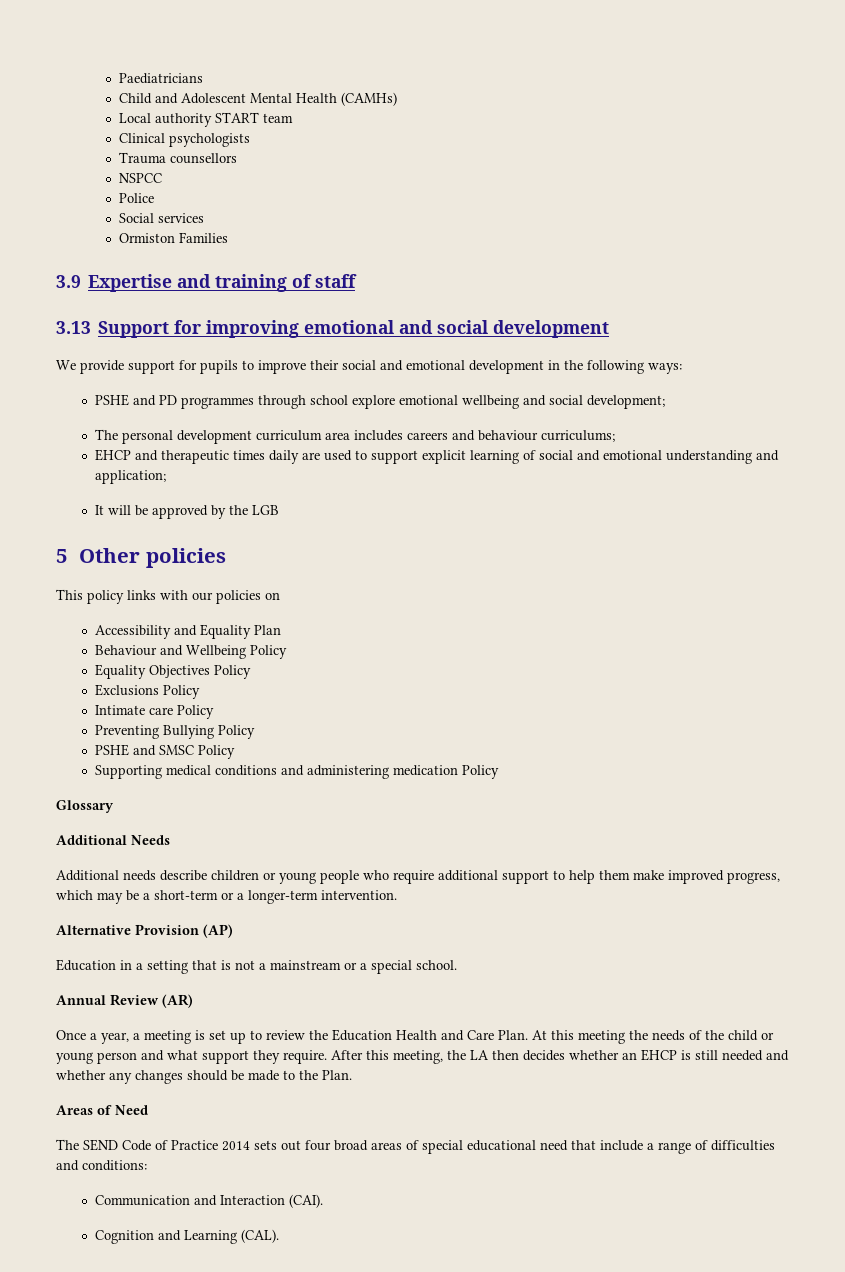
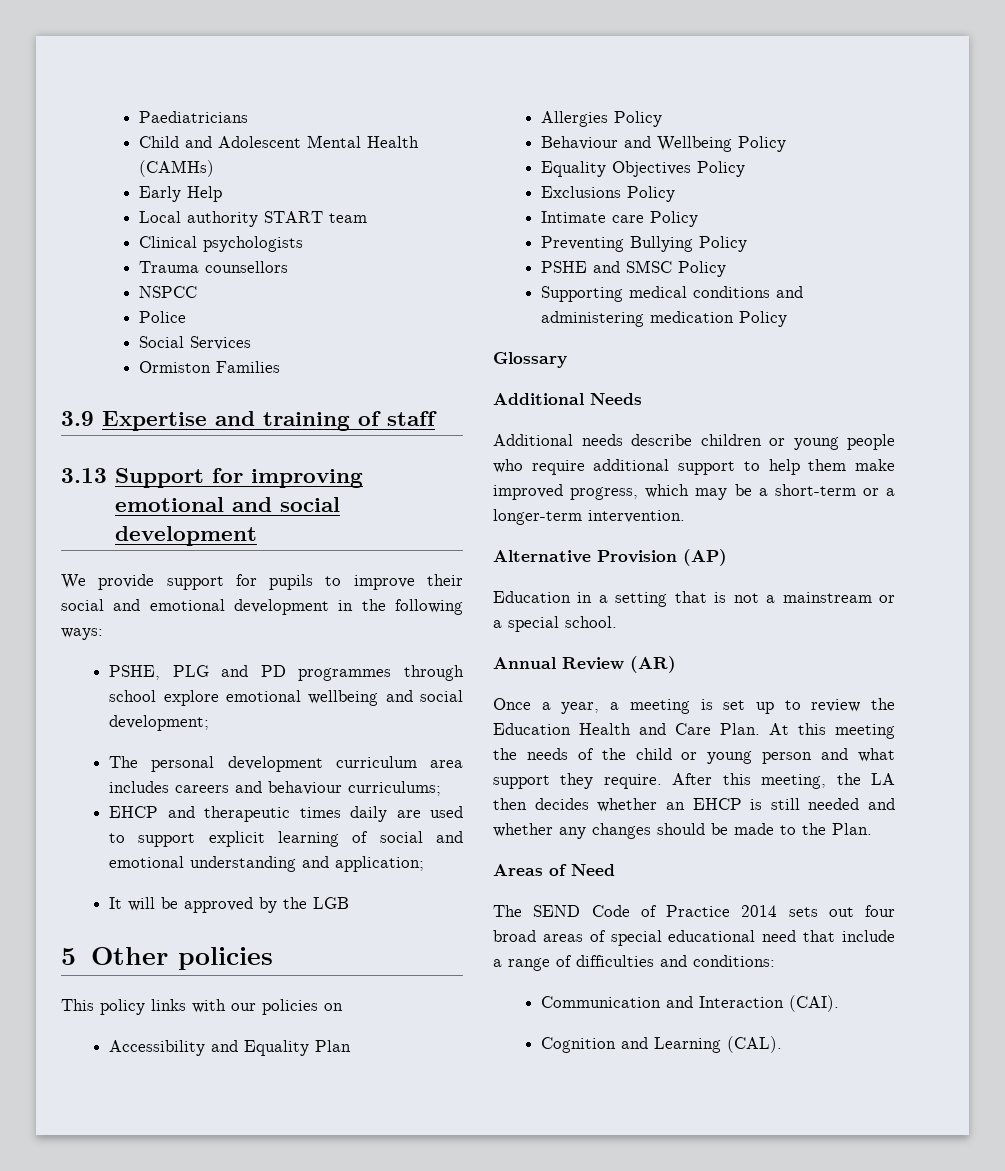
(397, 99) none -> [139,186,223,202] // Early Help
[157,213,204,223] services -> [190,336,252,350] Services
[95,394,130,406] PSHE -> [109,665,209,680] PSHE, PLG
(282, 630) none -> [541,111,663,127] // Allergies Policy

